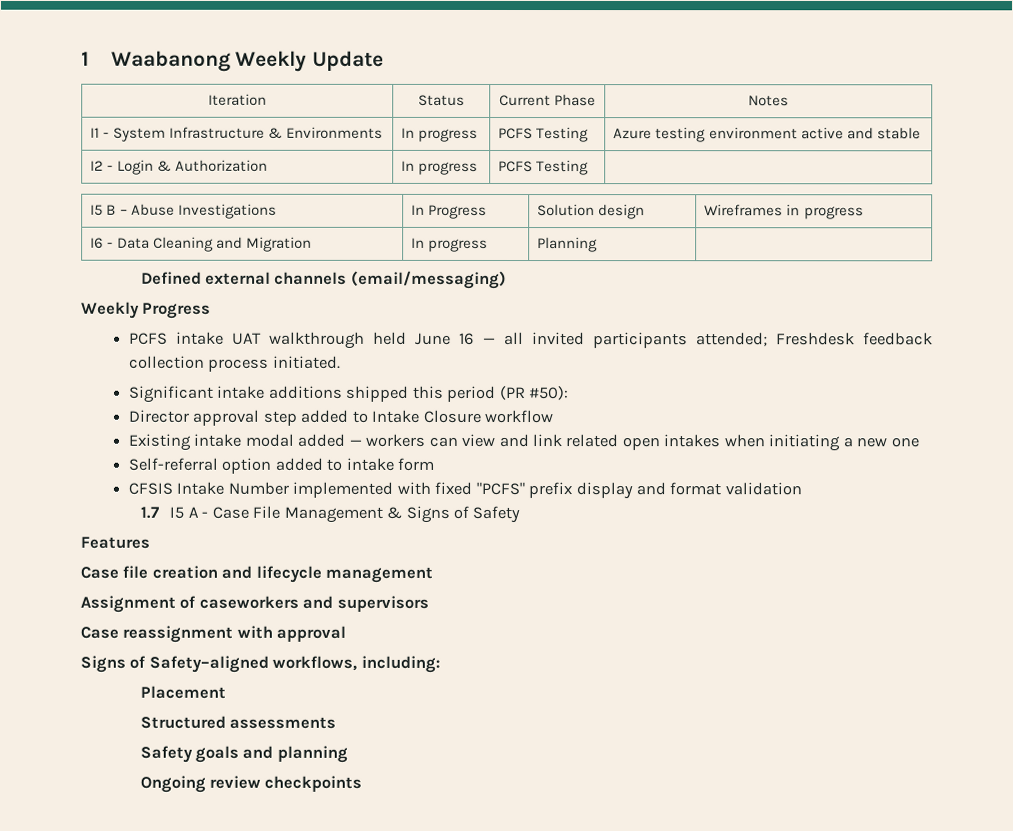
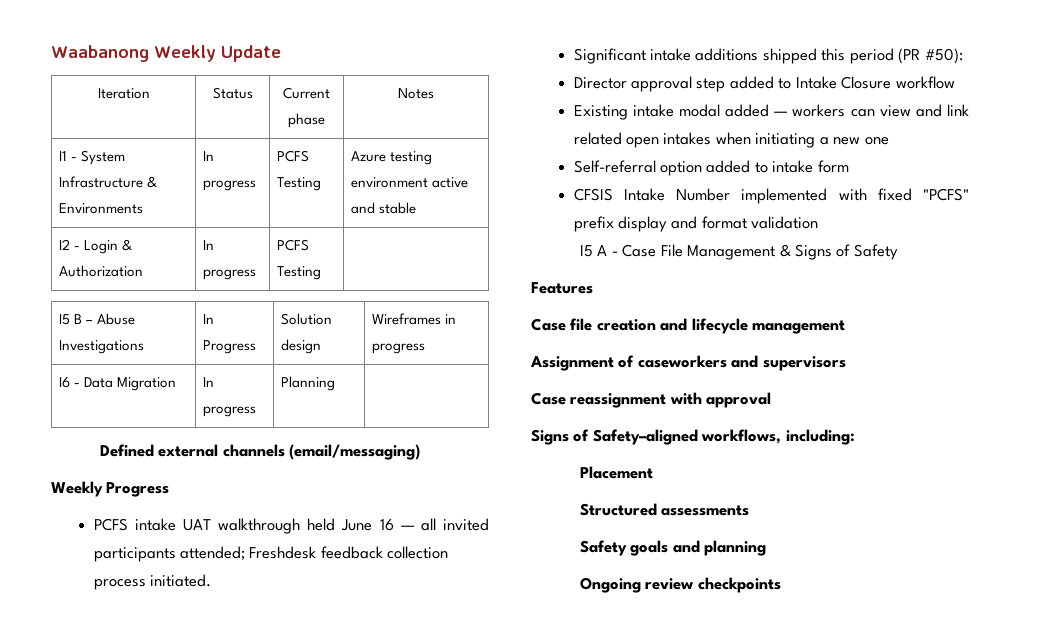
[81,51,89,66] 1 -> (51, 53) none
[554,94,597,107] Phase -> [288,113,325,128] phase
[152,236,243,252] Cleaning and -> (113, 382) none
[139,506,159,519] 1.7 -> (819, 222) none

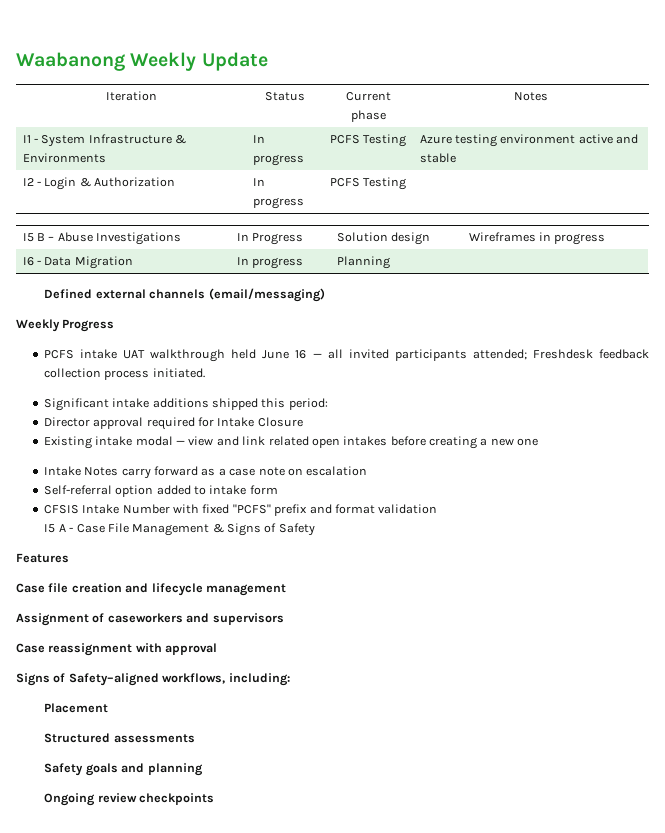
[849,48,963,64] period (PR #50): -> [288,398,328,410] period:
[696,76,792,92] step added to -> [146,417,215,430] required for
[895,76,955,89] workflow -> (303, 422) none
[725,104,875,117] added — workers can -> [176,440,186,445] —
[715,132,816,148] when initiating -> [390,436,478,449] before creating
(889, 141) none -> [43,466,368,479] // Intake Notes carry forward as a case note on escalation
[741,188,828,204] implemented -> (170, 509) none
[618,216,668,232] display -> (308, 510) none

